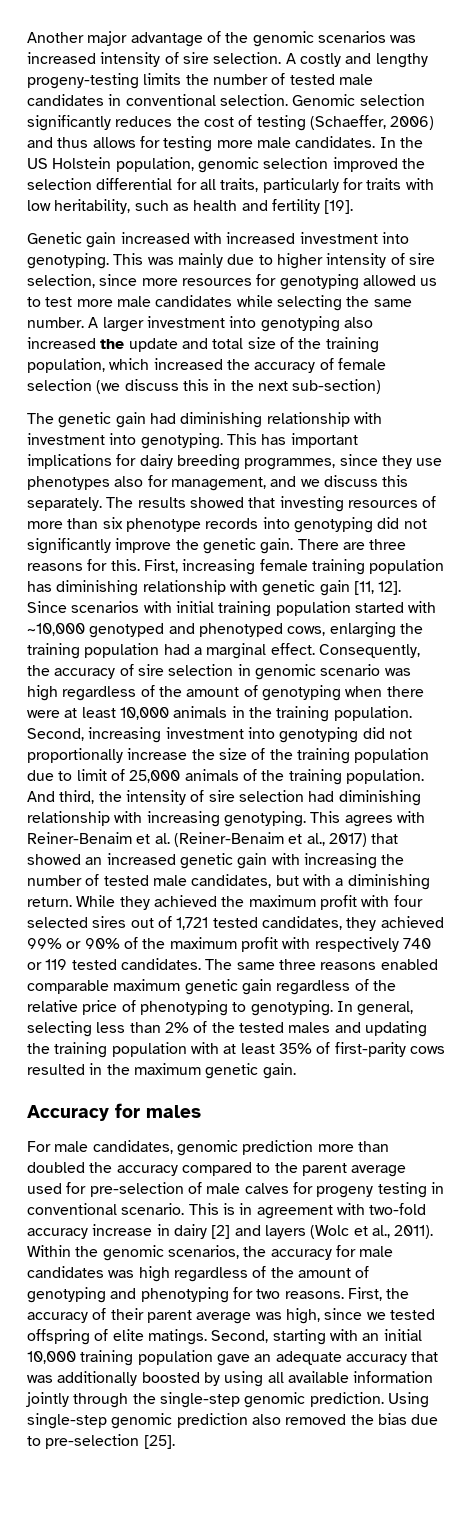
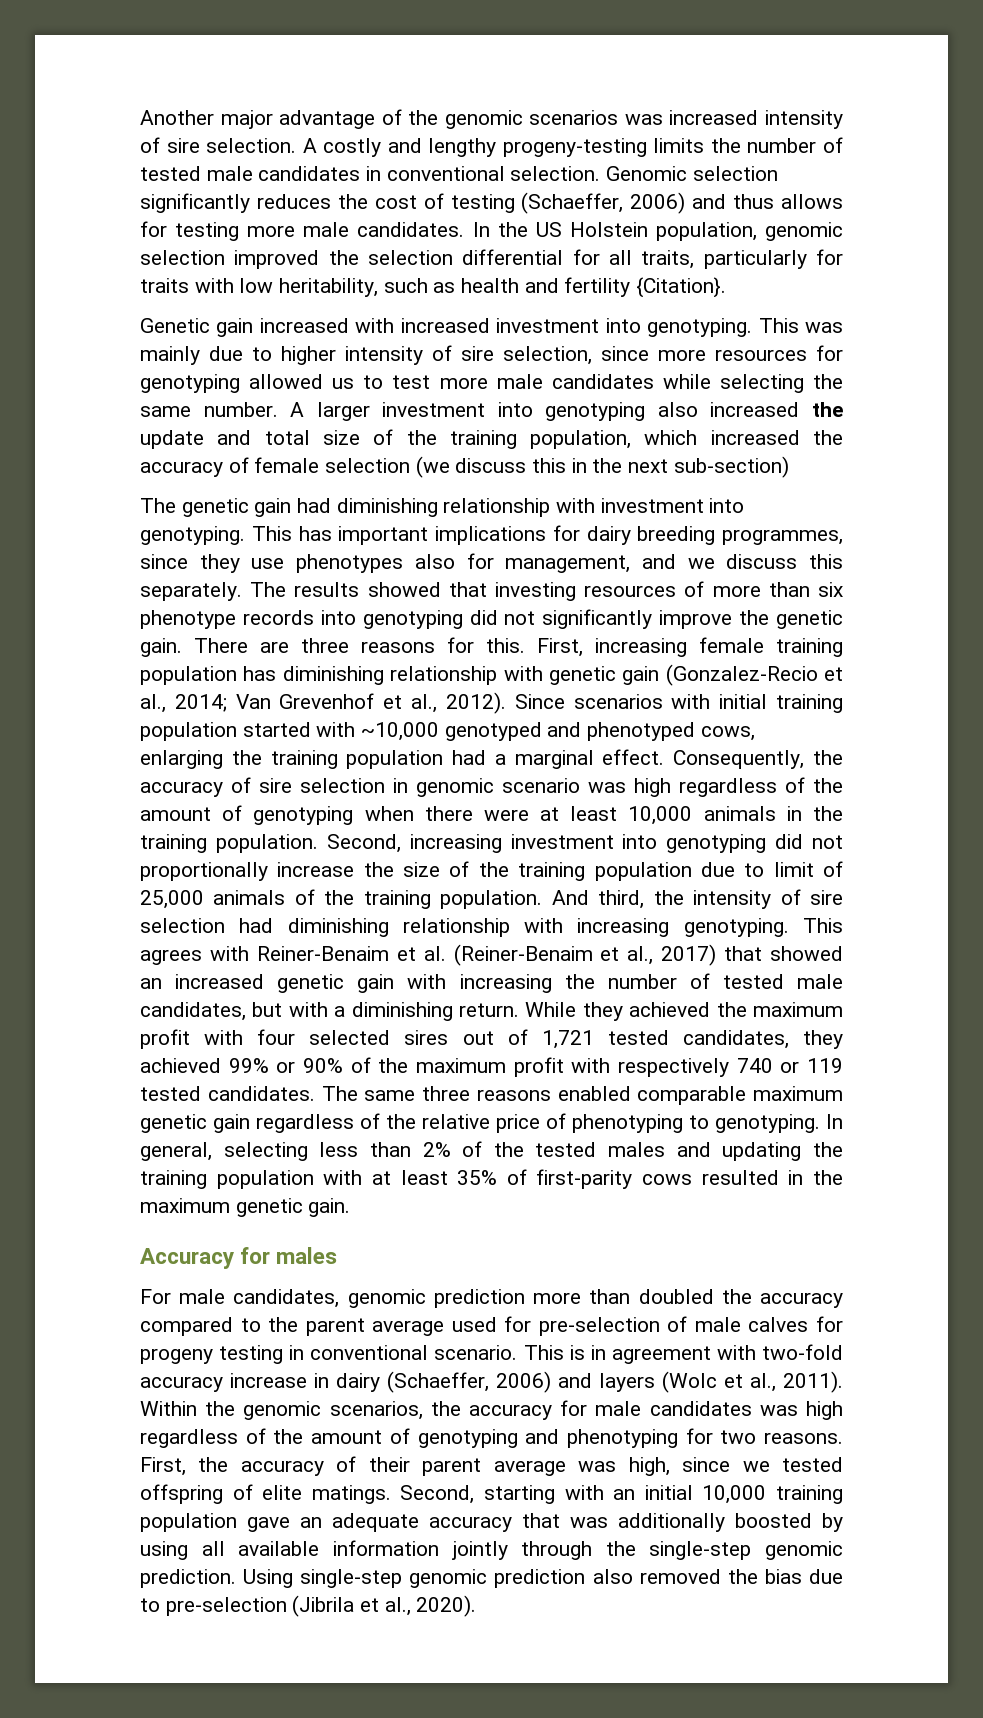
[324,200,354,214] [19]. -> [636,277,727,298] {Citation}.
[353,581,402,595] [11, 12]. -> [665,664,843,686] [140,692,506,714] (Gonzalez-Recio et al., 2014; Van Grevenhof et al., 2012).
[211,1225,231,1239] [2] -> [387,1371,551,1393] (Schaeffer, 2006)
[143,1435,175,1449] [25]. -> [292,1595,477,1617] (Jibrila et al., 2020).

